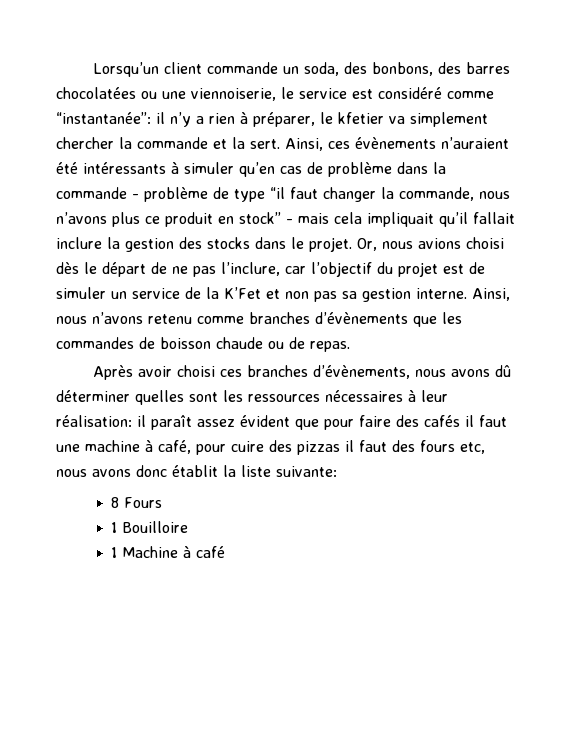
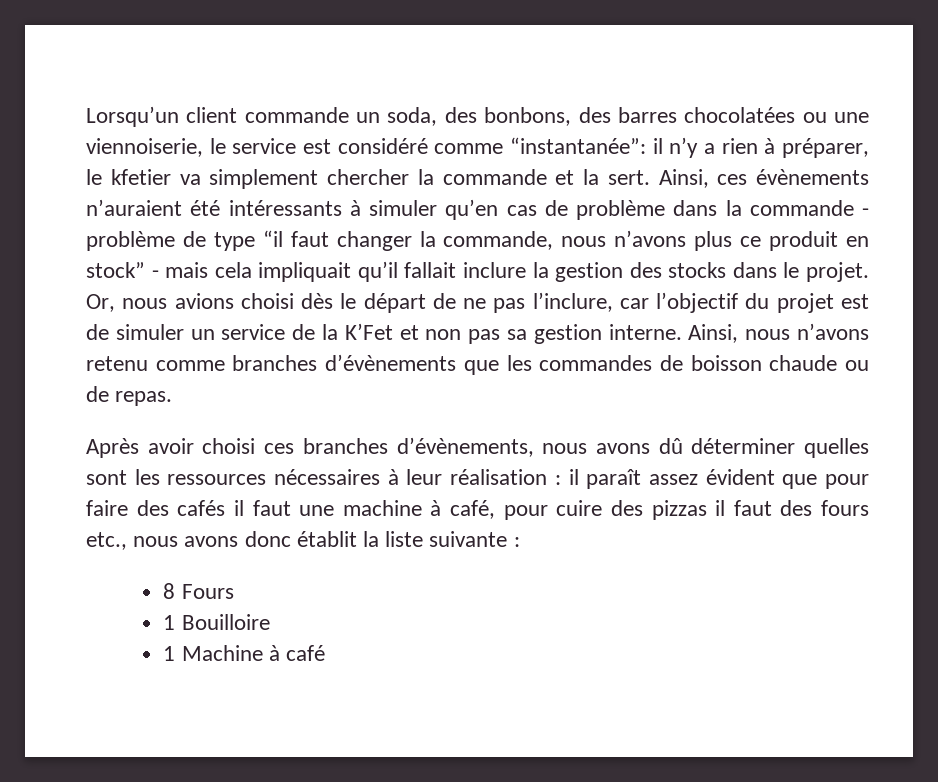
[56,415,132,427] réalisation: -> [450,469,561,485] réalisation :
[460,442,485,454] etc, -> [86,532,127,550] etc.,
[276,466,337,477] suivante: -> [429,531,520,547] suivante :

